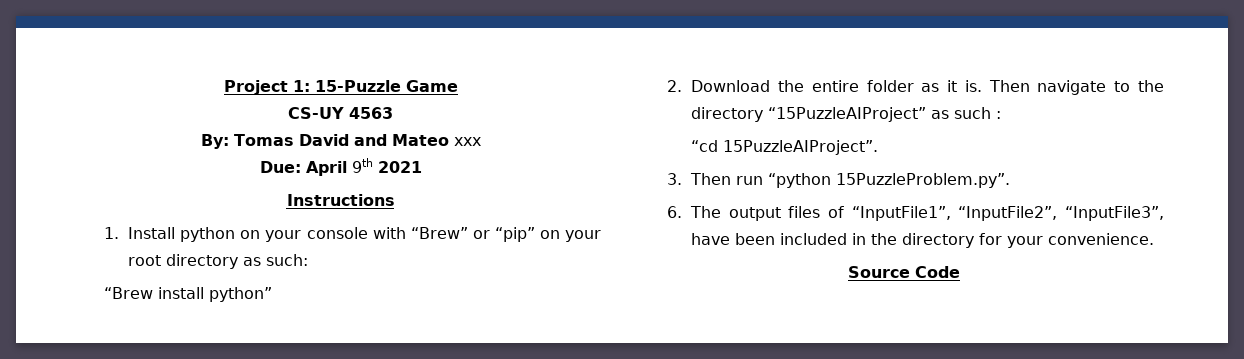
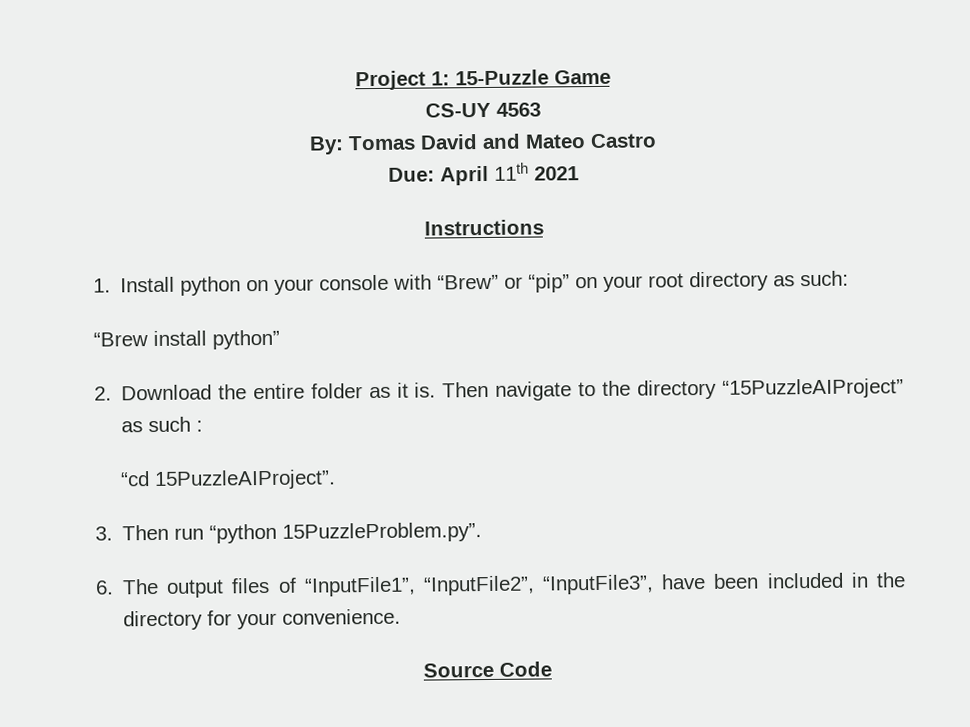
[453,137,481,146] xxx -> [590,133,657,149] Castro
[351,158,373,173] 9th -> [494,162,529,181] 11th

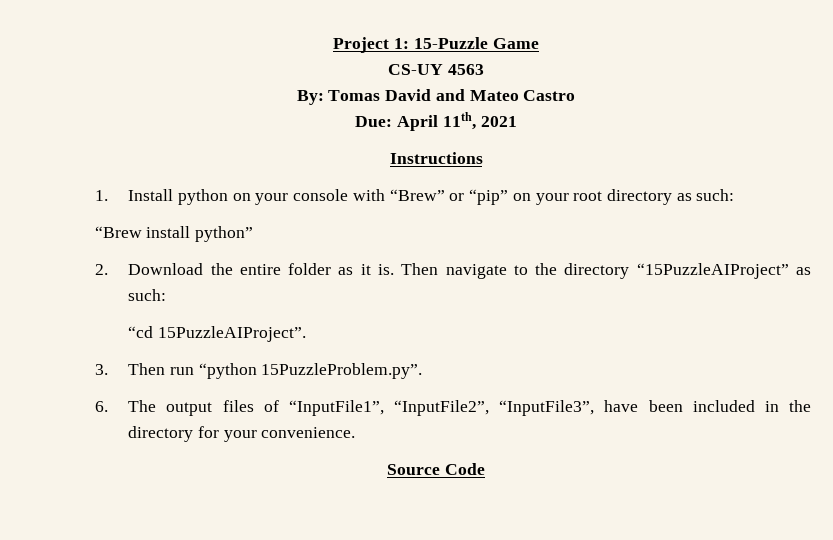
[494,162,529,181] 11th -> [442,112,476,130] 11th,
[147,416,203,433] such : -> [128,289,167,301] such:

